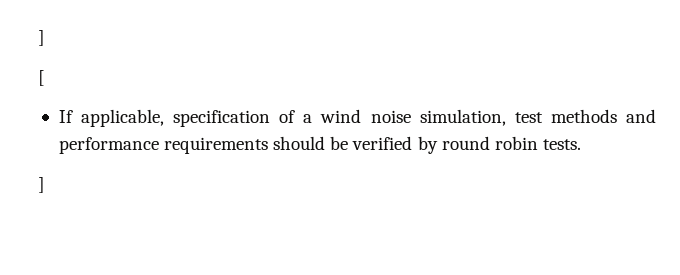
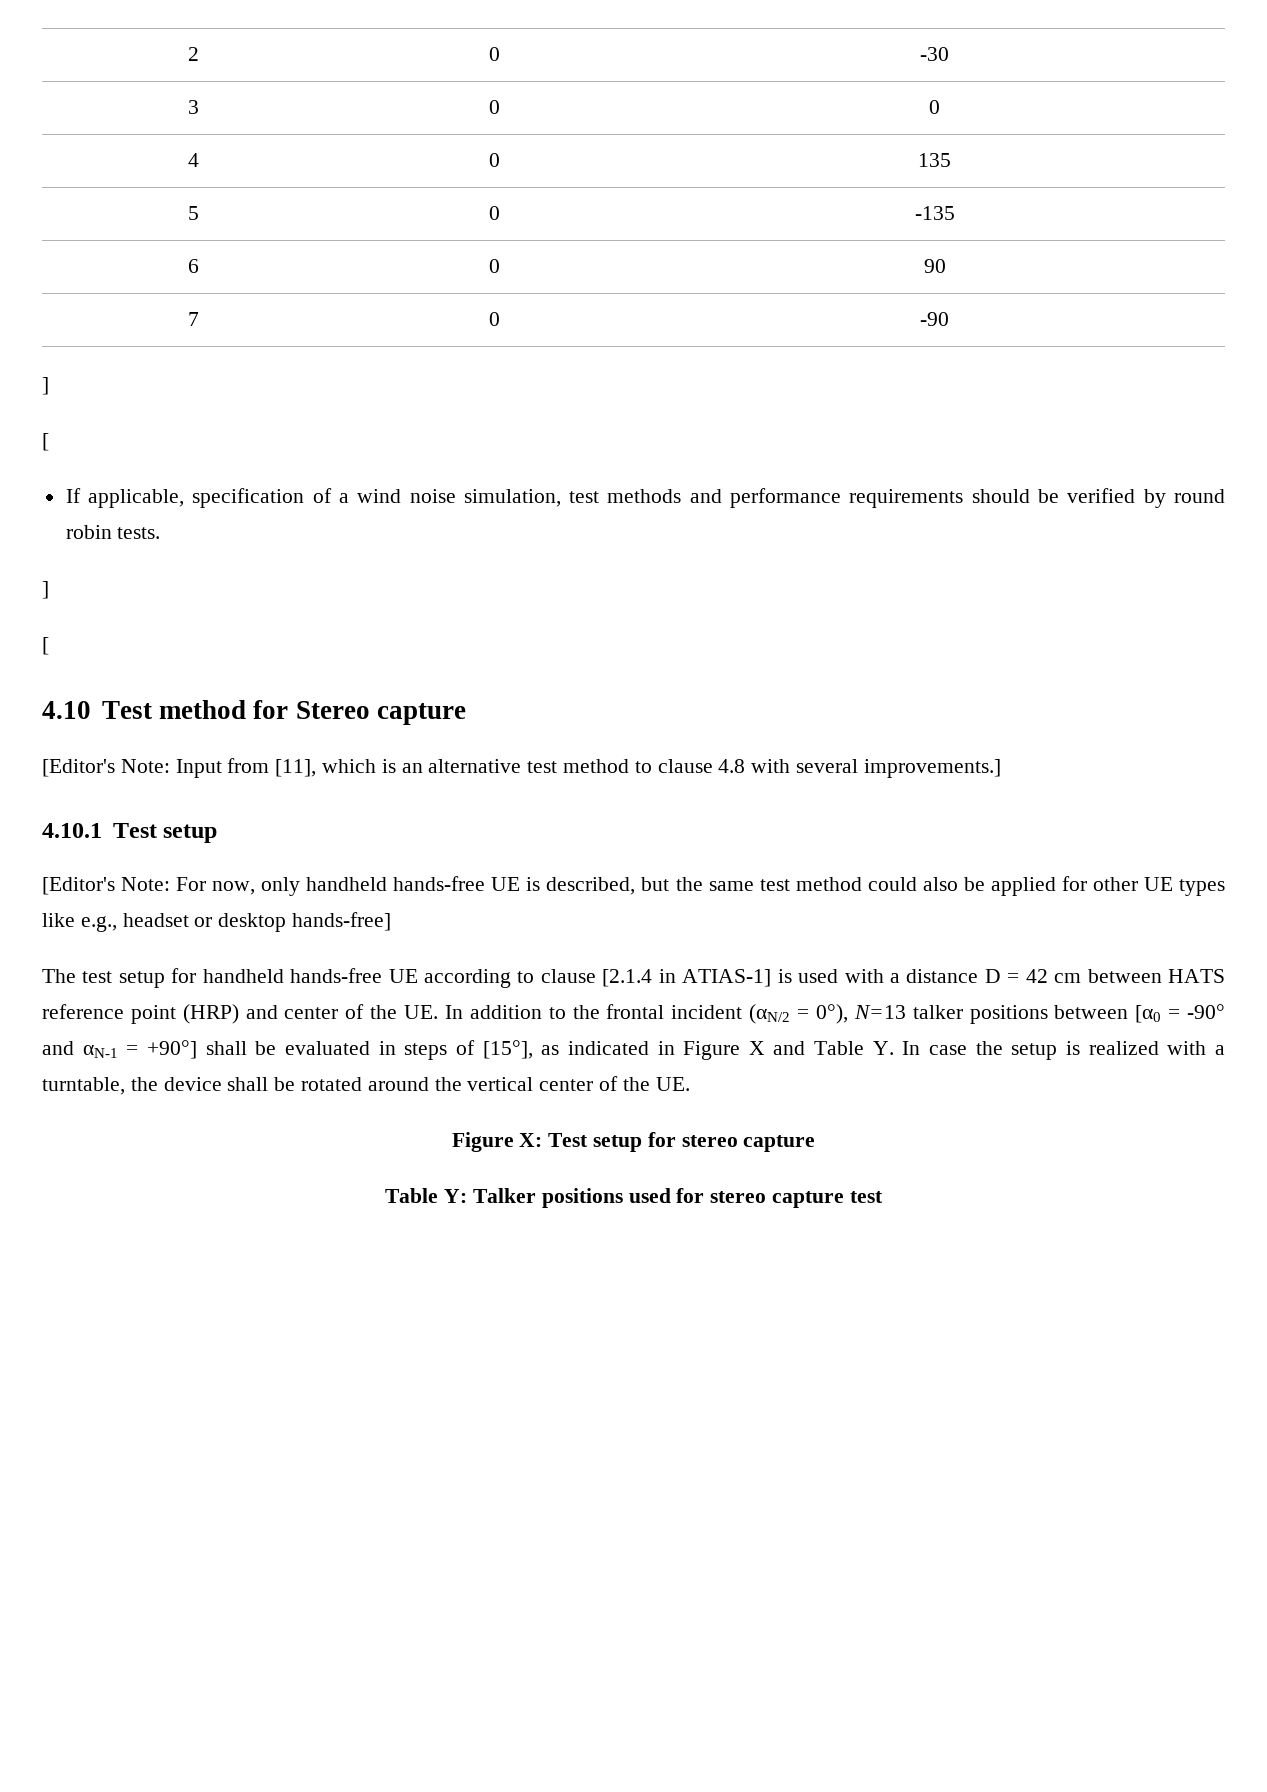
(38, 38) none -> [187,47,199,61] [488,47,500,61] [920,47,949,61] [187,100,199,114] [488,100,500,114] [929,100,940,114] [187,153,199,167] [488,153,500,167] [918,153,951,167] [187,206,199,220] [488,206,500,220] [914,206,955,220] [187,259,199,273] [488,259,500,273] [923,259,946,273] [187,312,199,326] [488,312,500,326] [920,312,949,326] 2 | 0 | -30 // 3 | 0 | 0 // 4 | 0 | 135 // 5 | 0 | -135 // 6 | 0 | 90 // 7 | 0 | -90 //
(45, 185) none -> [42,637,49,655] [42,700,466,725] [42,758,1001,778] [42,823,218,843] [42,876,1225,896] [42,912,392,932] [42,968,1225,988] [42,1004,1225,1024] [42,1040,1226,1060] [42,1076,690,1095] [451,1132,816,1152] [385,1188,883,1208] // [ // 4.10 Test method for Stereo capture // [Editor's Note: Input from [11], which is an alternative test method to clause 4.8 with several improvements.] // 4.10.1 Test setup // [Editor's Note: For now, only handheld hands-free UE is described, but the same test method could also be applied for other UE types like e.g., headset or desktop hands-free] // The test setup for handheld hands-free UE according to clause [2.1.4 in ATIAS-1] is used with a distance D = 42 cm between HATS reference point (HRP) and center of the UE. In addition to the frontal incident (αN/2 = 0°), N=13 talker positions between [α0 = -90° and αN-1 = +90°] shall be evaluated in steps of [15°], as indicated in Figure X and Table Y. In case the setup is realized with a turntable, the device shall be rotated around the vertical center of the UE. // Figure X: Test setup for stereo capture // Table Y: Talker positions used for stereo capture test

